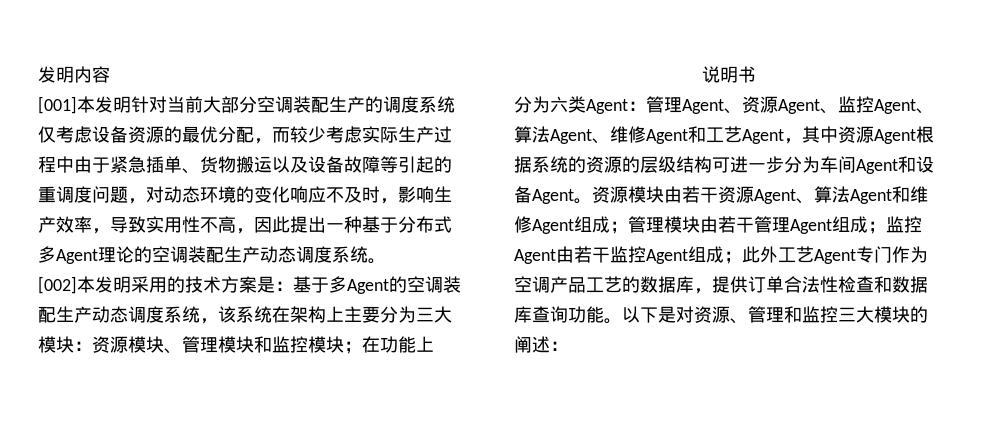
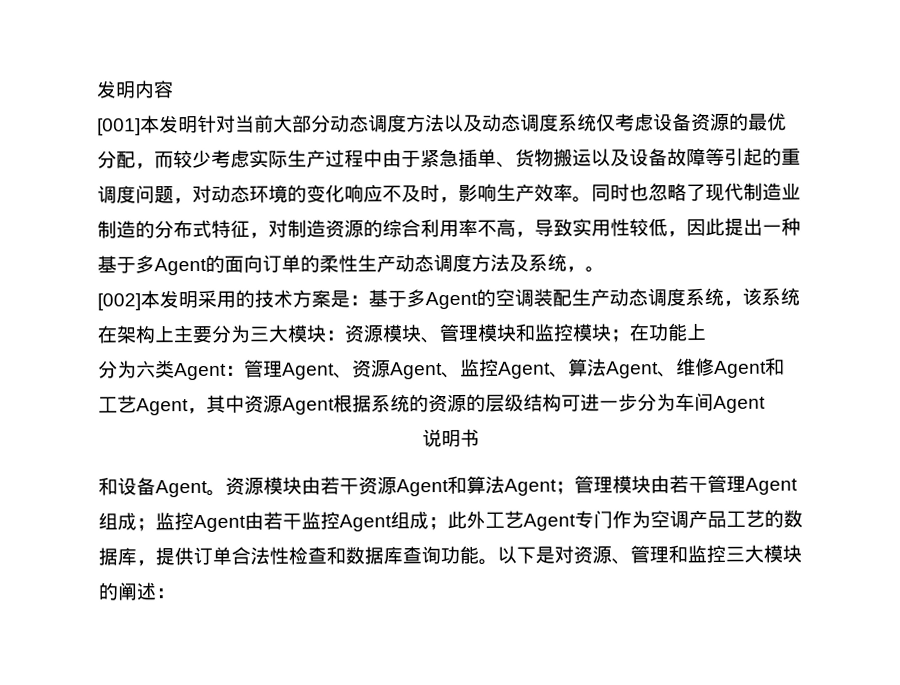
[257,96,383,113] 空调装配生产的 -> [330,113,521,133] 动态调度方法以及动态
(92, 224) none -> [572,182,801,203] [97,218,516,239] 。同时也忽略了现代制造业制造的分布式特征，对制造资源的综合利用率不高
[200,216,236,233] 不高 -> [629,218,668,237] 较低
[398,216,452,233] [38,246,368,264] 分布式多Agent理论的空调装配生产动态调度系统 -> [135,253,586,276] 多Agent的面向订单的柔性生产动态调度方法及系统，
[702,66,756,83] // 说明书 -> (706, 331) none
(898, 166) none -> [421,428,480,448] // 说明书 //
[796,186,928,204] [514,216,610,234] 、算法Agent和维修Agent组成 -> [447,475,557,496] 和算法Agent

